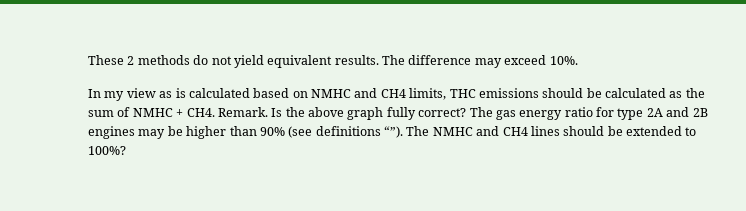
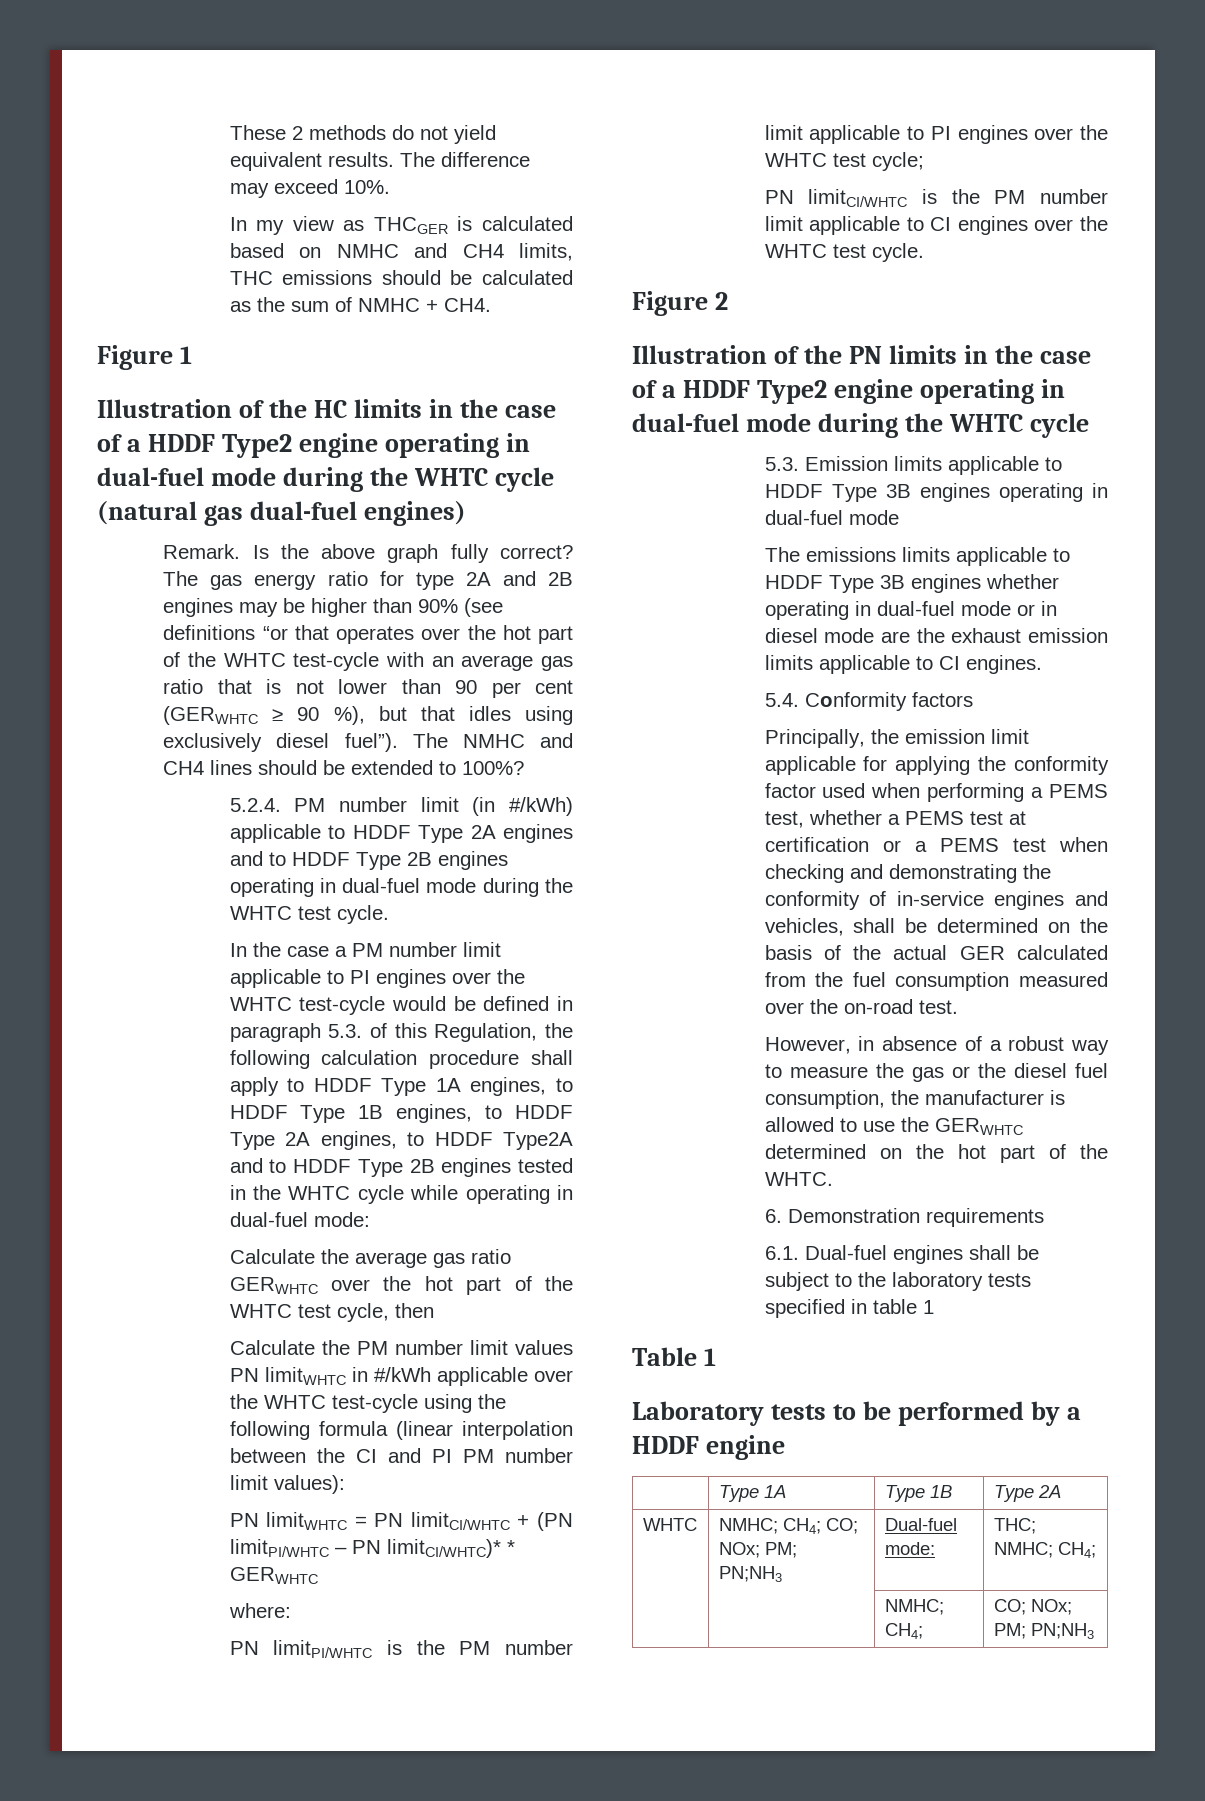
(173, 94) none -> [373,217,448,234] THCGER
(215, 112) none -> [97,345,193,370] [97,399,557,418] [97,433,531,458] [97,467,555,492] [97,501,467,526] // Figure 1 // Illustration of the HC limits in the case of a HDDF Type2 engine operating in dual-fuel mode during the WHTC cycle (natural gas dual-fuel engines) //
[384,126,404,138] “”). -> [262,625,573,644] [163,652,574,671] [163,679,573,698] [163,706,573,725] [163,733,398,752] “or that operates over the hot part of the WHTC test-cycle with an average gas ratio that is not lower than 90 per cent (GERWHTC ≥ 90 %), but that idles using exclusively diesel fuel”).
(127, 150) none -> [229,797,573,816] [229,824,573,843] [229,851,508,870] [229,878,573,897] [229,905,389,924] [229,942,501,957] [229,969,525,988] [229,996,573,1015] [229,1023,573,1042] [229,1050,573,1069] [229,1077,573,1096] [229,1104,573,1123] [229,1131,573,1150] [229,1158,573,1177] [229,1185,573,1204] [229,1212,370,1227] [229,1249,511,1268] [229,1276,573,1295] [229,1303,434,1322] [229,1340,573,1355] [229,1367,573,1386] [229,1394,506,1413] [229,1421,573,1440] [229,1448,573,1463] [229,1475,345,1494] [229,1512,573,1531] [229,1539,515,1558] [229,1567,318,1584] [228,1603,291,1618] [229,1640,573,1658] [764,125,1108,144] [764,152,924,171] [764,189,1108,207] [764,216,1108,235] [764,243,924,262] [632,291,729,316] [632,345,1092,364] [632,379,1066,404] [632,413,1090,438] [764,456,1062,475] [764,483,1108,502] [764,510,899,525] [764,547,1070,566] [764,574,1059,593] [764,601,1057,620] [764,628,1108,643] [764,655,1042,674] [764,692,973,711] [764,729,1029,748] [764,756,1109,775] [764,783,1108,802] [764,810,1026,828] [764,837,1108,852] [764,864,1051,883] [764,891,1108,910] [764,918,1108,936] [764,945,1108,960] [764,972,1108,991] [764,999,958,1014] [764,1036,1109,1055] [764,1063,1108,1082] [764,1090,1065,1109] [764,1117,1023,1135] [764,1144,1108,1163] [764,1172,833,1186] [764,1208,1044,1227] [764,1245,1039,1264] [764,1272,1031,1291] [764,1299,934,1318] [632,1347,717,1366] [632,1401,1082,1426] [632,1435,786,1460] [718,1485,786,1502] [884,1485,952,1502] [993,1485,1061,1502] [642,1518,697,1531] [718,1518,858,1534] [718,1542,797,1558] [718,1566,782,1582] [884,1518,957,1531] [884,1542,935,1555] [993,1518,1036,1534] [993,1542,1096,1558] [884,1599,944,1615] [884,1623,923,1639] [993,1599,1072,1615] [993,1623,1094,1639] // 5.2.4. PM number limit (in #/kWh) applicable to HDDF Type 2A engines and to HDDF Type 2B engines operating in dual-fuel mode during the WHTC test cycle. // In the case a PM number limit applicable to PI engines over the WHTC test-cycle would be defined in paragraph 5.3. of this Regulation, the following calculation procedure shall apply to HDDF Type 1A engines, to HDDF Type 1B engines, to HDDF Type 2A engines, to HDDF Type2A and to HDDF Type 2B engines tested in the WHTC cycle while operating in dual-fuel mode: // Calculate the average gas ratio GERWHTC over the hot part of the WHTC test cycle, then // Calculate the PM number limit values PN limitWHTC in #/kWh applicable over the WHTC test-cycle using the following formula (linear interpolation between the CI and PI PM number limit values): // PN limitWHTC = PN limitCI/WHTC + (PN limitPI/WHTC – PN limitCI/WHTC)* * GERWHTC // where: // PN limitPI/WHTC is the PM number limit applicable to PI engines over the WHTC test cycle; // PN limitCI/WHTC is the PM number limit applicable to CI engines over the WHTC test cycle. // Figure 2 // Illustration of the PN limits in the case of a HDDF Type2 engine operating in dual-fuel mode during the WHTC cycle // 5.3. Emission limits applicable to HDDF Type 3B engines operating in dual-fuel mode // The emissions limits applicable to HDDF Type 3B engines whether operating in dual-fuel mode or in diesel mode are the exhaust emission limits applicable to CI engines. // 5.4. Conformity factors // Principally, the emission limit applicable for applying the conformity factor used when performing a PEMS test, whether a PEMS test at certification or a PEMS test when checking and demonstrating the conformity of in-service engines and vehicles, shall be determined on the basis of the actual GER calculated from the fuel consumption measured over the on-road test. // However, in absence of a robust way to measure the gas or the diesel fuel consumption, the manufacturer is allowed to use the GERWHTC determined on the hot part of the WHTC. // 6. Demonstration requirements // 6.1. Dual-fuel engines shall be subject to the laboratory tests specified in table 1 // Table 1 // Laboratory tests to be performed by a HDDF engine // | Type 1A | Type 1B | Type 2A // WHTC | NMHC; CH4; CO; NOx; PM; PN;NH3 | Dual-fuel mode: | THC; NMHC; CH4; // | | NMHC; CH4; | CO; NOx; PM; PN;NH3

